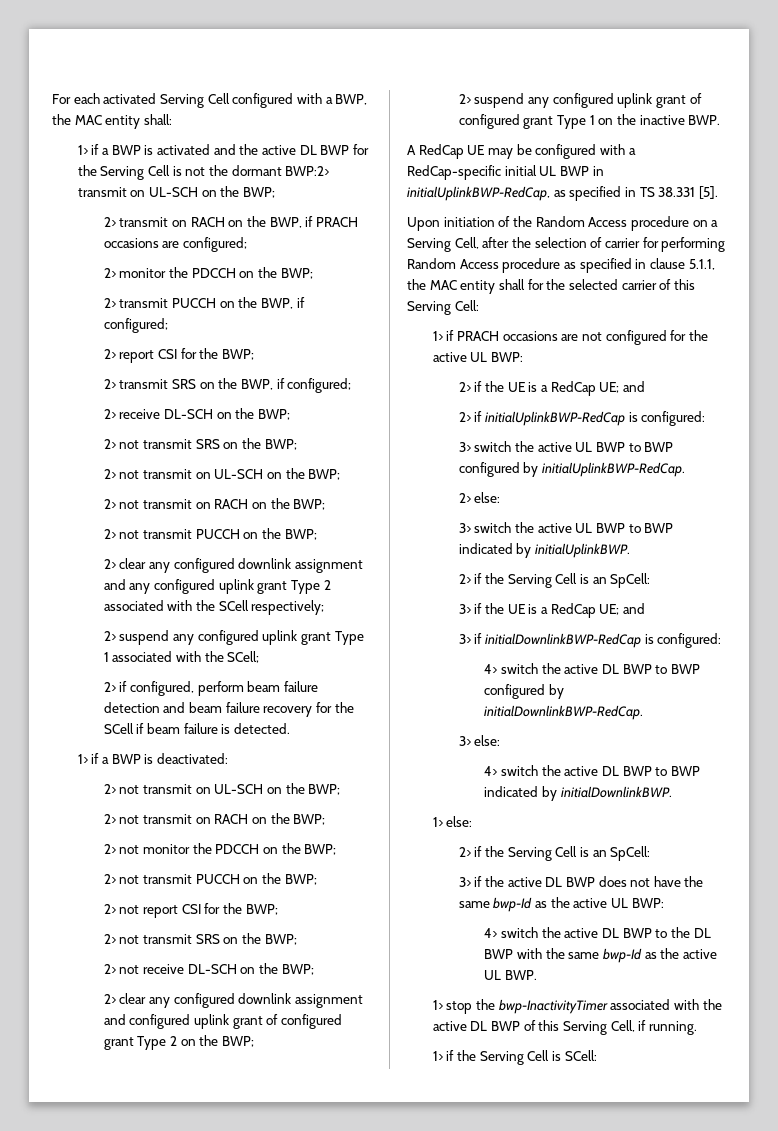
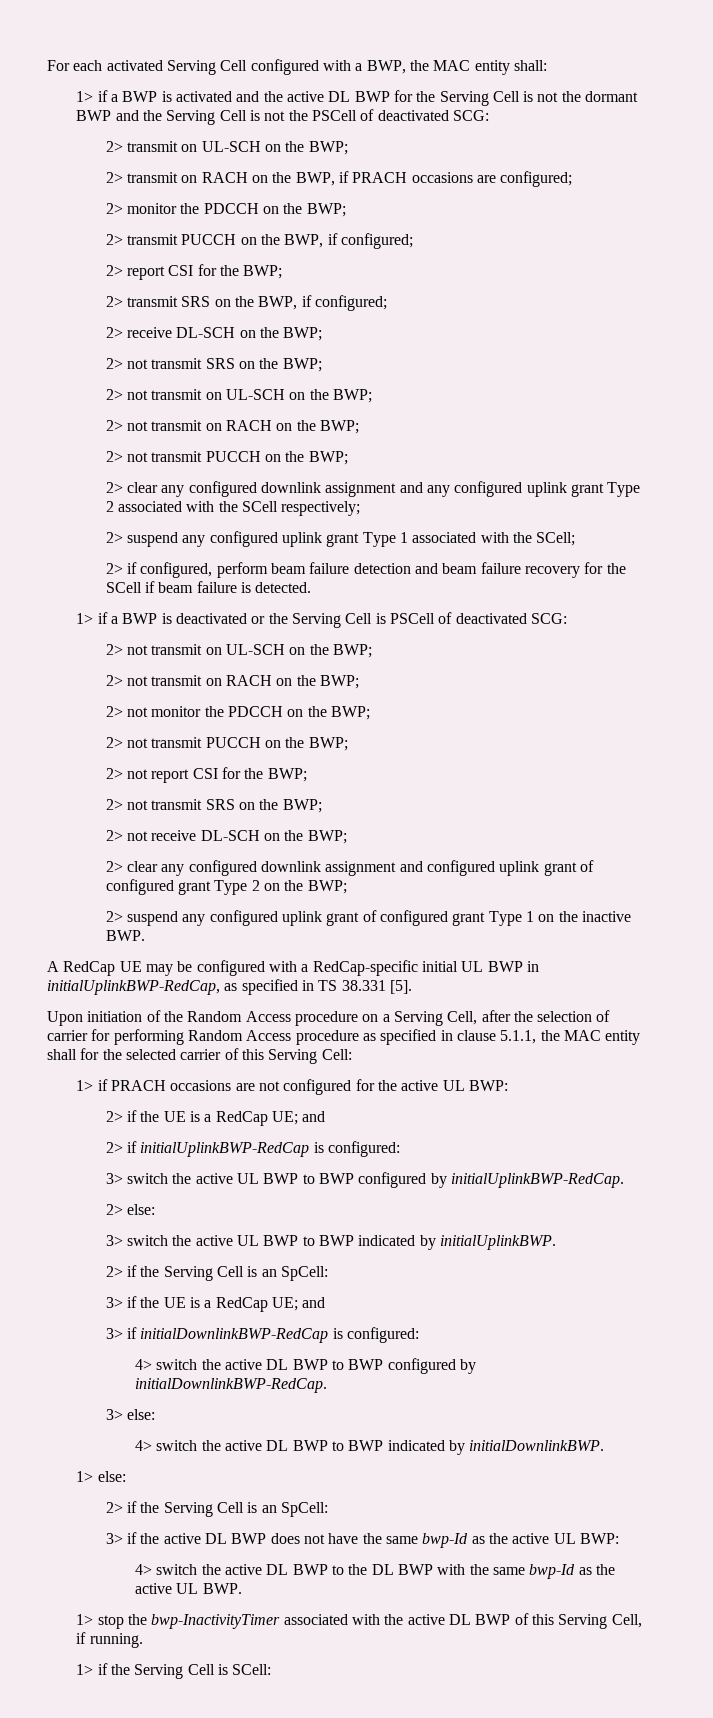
[285,166,330,176] BWP:2> -> [76,109,489,125] [105,141,123,152] BWP and the Serving Cell is not the PSCell of deactivated SCG: // 2>
[157,753,229,764] deactivated: -> [175,612,567,628] deactivated or the Serving Cell is PSCell of deactivated SCG:

